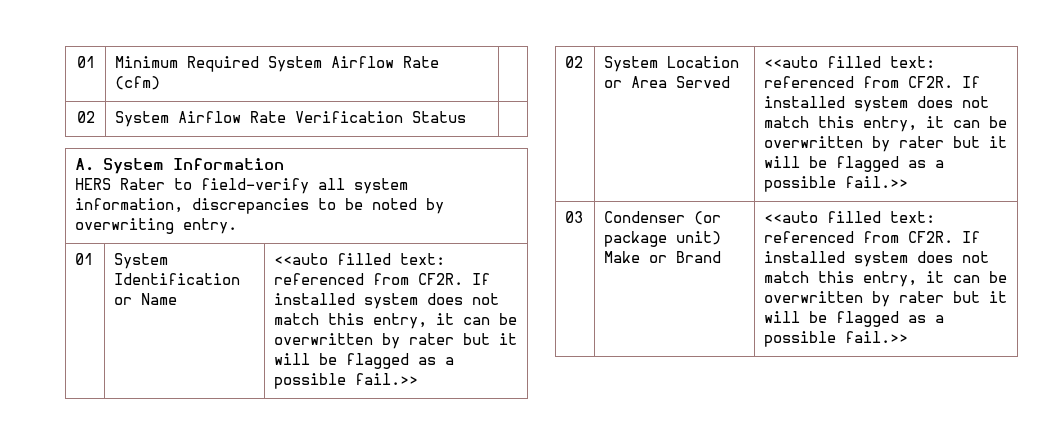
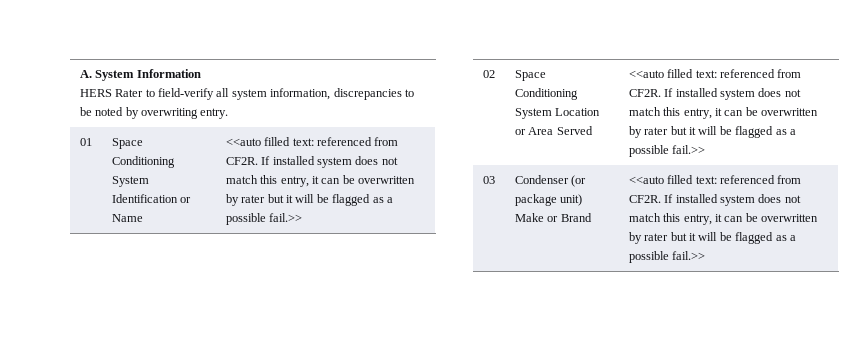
[76,56,95,68] [115,56,440,72] [115,76,161,90] [76,111,95,123] [115,111,467,127] 01 | Minimum Required System Airflow Rate (cfm) | // 02 | System Airflow Rate Verification Status | // -> (79, 74) none
(94, 259) none -> [111,138,143,149] [111,156,175,168] Space Conditioning
(584, 62) none -> [514,70,546,81] [514,88,578,100] Space Conditioning

